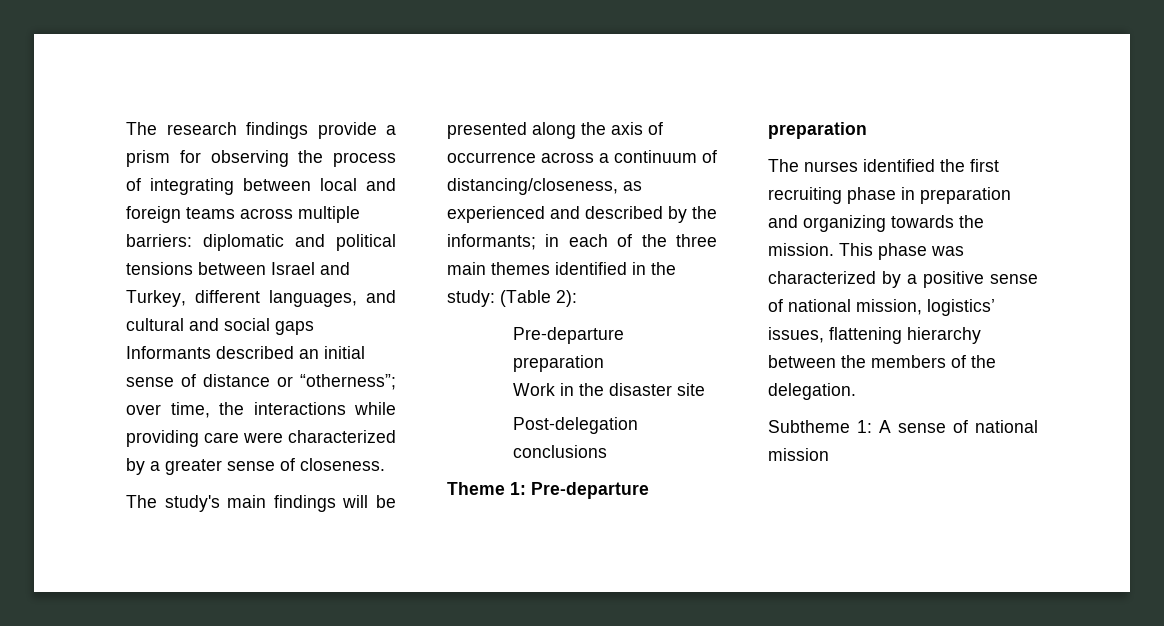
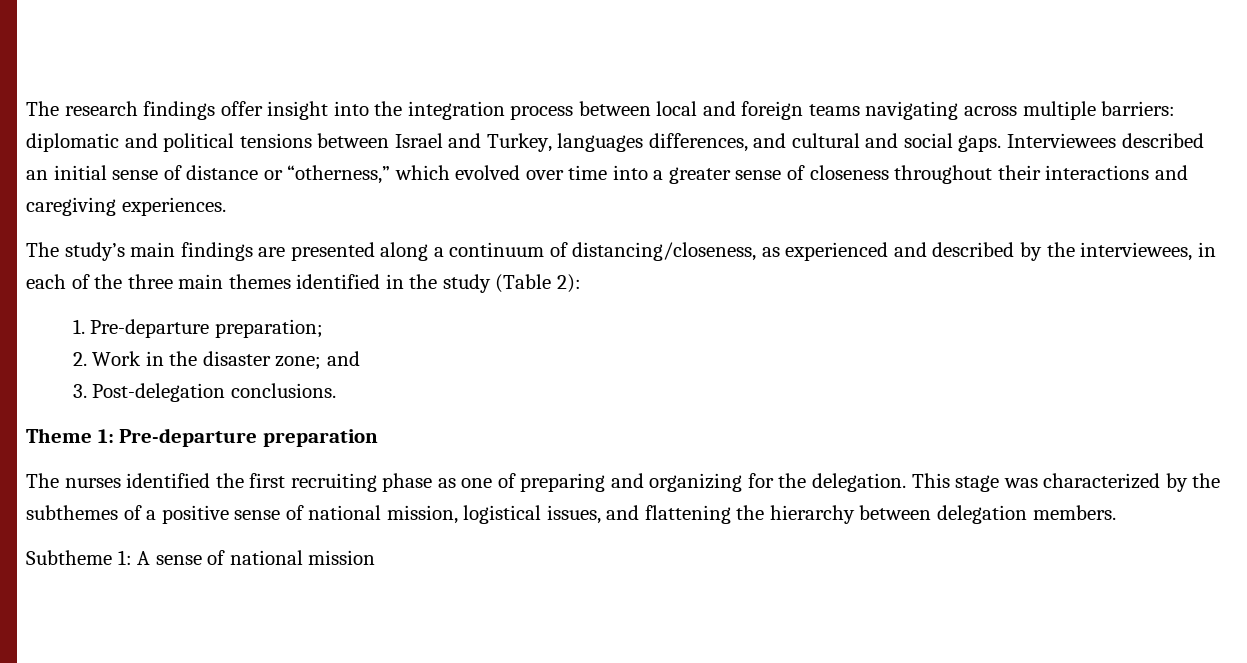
[317,122,396,139] [126,150,396,167] [126,178,234,195] provide a prism for observing the process of integrating -> [220,101,574,120] offer insight into the integration process
(235, 213) none -> [865,101,959,120] navigating
[195,290,357,307] different languages, -> [557,133,748,152] languages differences,
[275,321,314,335] [126,346,211,359] gaps Informants -> [958,133,1117,152] gaps. Interviewees
[300,374,396,390] [126,402,396,418] [126,430,396,447] [126,458,385,475] [126,495,396,512] [447,122,663,139] [447,152,594,163] “otherness”; over time, the interactions while providing care were characterized by a greater sense of closeness. // The study's main findings will be presented along the axis of occurrence across -> [287,165,1188,184] [26,197,226,216] [26,242,429,261] “otherness,” which evolved over time into a greater sense of closeness throughout their interactions and caregiving experiences. // The study’s main findings are presented along
[447,234,536,250] informants; -> [1080,242,1193,261] interviewees,
[447,290,495,307] study: -> [442,274,491,293] study
[512,327,624,344] [512,355,604,372] [512,383,705,396] [512,417,638,434] [512,445,607,458] Pre-departure preparation // Work in the disaster site // Post-delegation conclusions -> [72,319,323,338] [72,351,360,370] [72,383,336,402] 1. Pre-departure preparation; // 2. Work in the disaster zone; and // 3. Post-delegation conclusions.
[901,187,1011,204] [768,215,984,232] [768,243,964,260] [768,271,901,288] in preparation and organizing towards the mission. This phase was characterized by -> [437,473,1221,492] [26,505,142,520] as one of preparing and organizing for the delegation. This stage was characterized by the subthemes of
[927,299,995,316] [768,327,981,344] [768,355,996,368] [768,383,856,400] logistics’ issues, flattening hierarchy between the members of the delegation. -> [463,505,1116,524] logistical issues, and flattening the hierarchy between delegation members.

